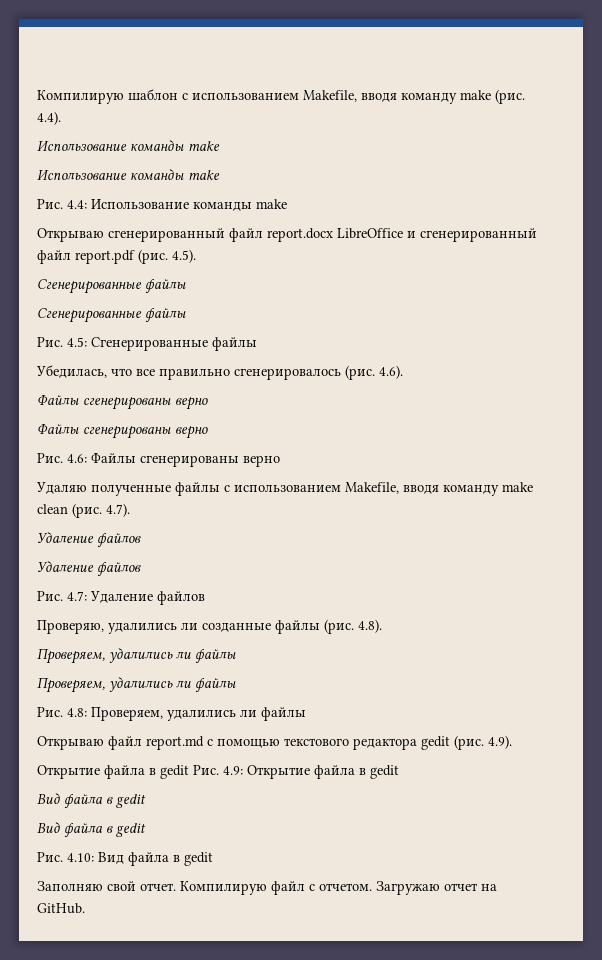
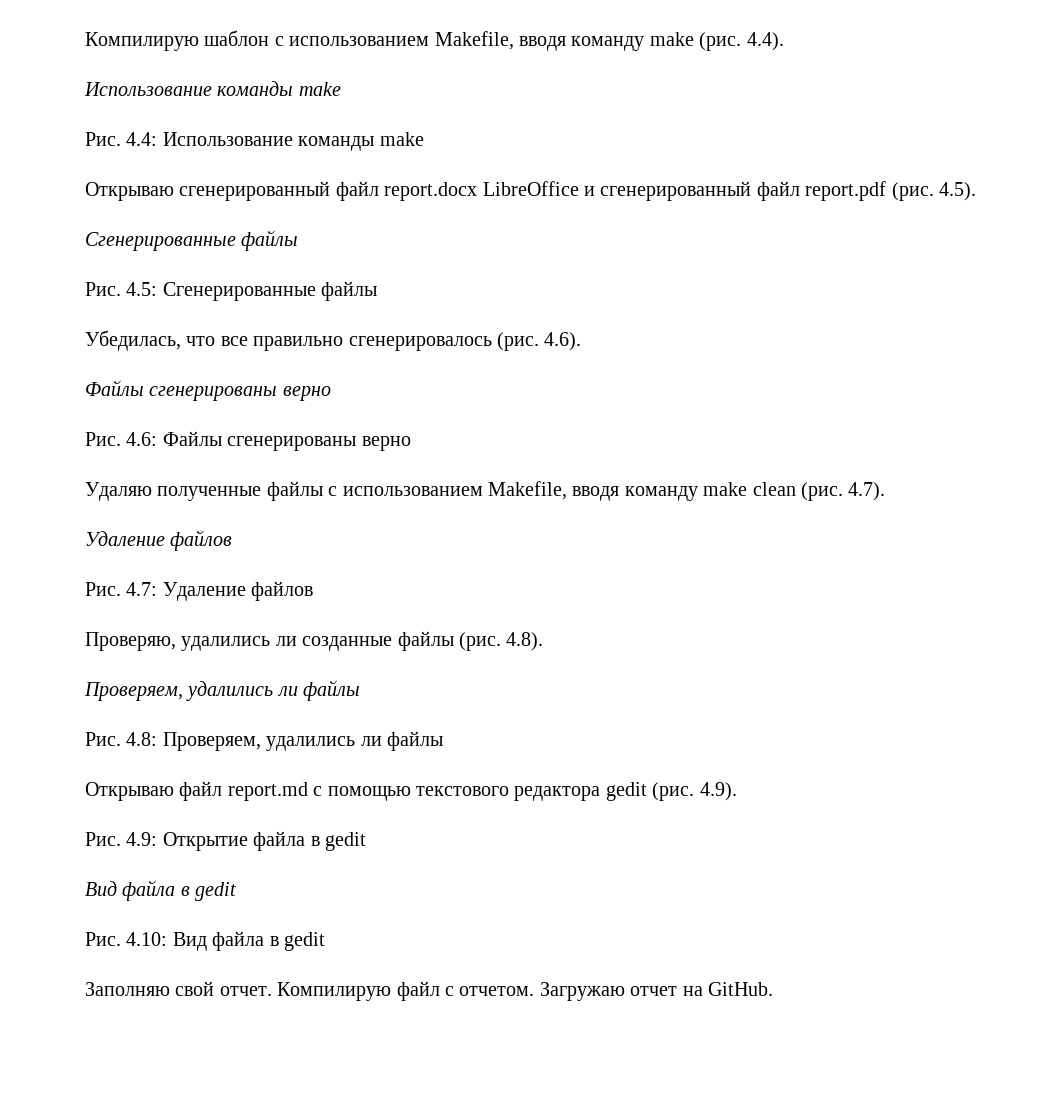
[37,169,220,180] // Использование команды make -> (341, 89) none
[37,308,186,323] // Сгенерированные файлы -> (299, 240) none
[37,424,208,439] // Файлы сгенерированы верно -> (331, 393) none
[37,561,141,576] // Удаление файлов -> (233, 540) none
[37,677,236,693] // Проверяем, удалились ли файлы -> (361, 690) none
[37,765,189,779] Открытие файла в gedit -> (737, 791) none
[37,822,146,837] // Вид файла в gedit -> (237, 891) none

